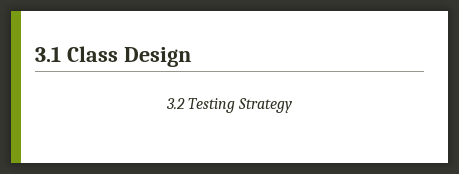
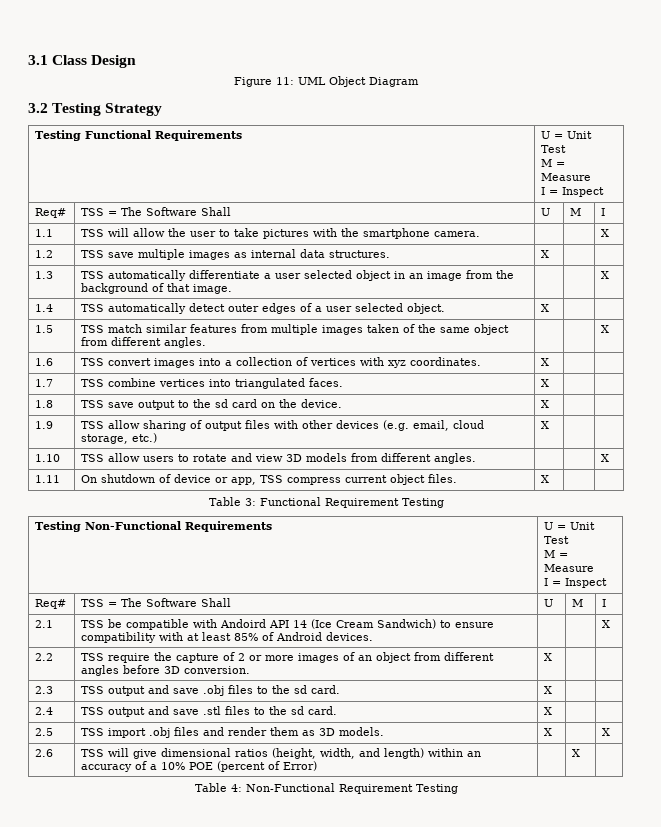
[165,98,293,113] 3.2 Testing Strategy -> [234,76,419,87] [28,103,163,116] [35,130,243,141] [541,131,593,139] [541,145,567,153] [541,159,566,167] [541,173,592,181] [541,187,605,197] [35,208,67,218] [81,207,232,216] [541,208,551,216] [570,208,582,216] [601,208,606,216] [35,229,54,237] [81,228,481,239] [601,229,610,237] [35,250,54,258] [81,249,391,260] [541,250,550,258] [35,271,54,279] [81,270,515,281] [81,283,233,294] [601,271,610,279] [35,304,54,312] [81,303,446,314] [541,304,550,312] [35,325,54,333] [81,324,510,335] [81,337,207,348] [601,325,610,333] [35,358,54,366] [81,357,482,368] [541,358,550,366] [35,379,54,387] [81,378,344,389] [541,379,550,387] [35,400,54,408] [81,399,343,410] [541,400,550,408] [35,421,54,429] [81,420,485,431] [81,433,158,444] [541,421,550,429] [35,454,61,462] [81,453,477,464] [601,454,610,462] [35,475,61,483] [81,474,458,485] [541,475,550,483] [208,497,444,508] [35,521,273,532] [544,522,596,530] [544,536,570,544] [544,550,569,558] [544,564,595,572] [544,578,608,588] [35,599,67,609] [81,598,232,607] [544,599,554,607] [572,599,584,607] [602,599,607,607] [35,620,54,628] [81,619,495,630] [81,632,374,643] [602,620,611,628] [35,653,54,661] [81,652,495,663] [81,665,251,676] [544,653,553,661] [35,686,54,694] [81,685,341,696] [544,686,553,694] [35,707,54,715] [81,706,338,717] [544,707,553,715] [35,728,54,736] [81,727,385,738] [544,728,553,736] [602,728,611,736] [35,749,54,757] [81,748,482,759] [81,761,318,772] [572,749,581,757] [194,783,458,794] Figure 11: UML Object Diagram // 3.2 Testing Strategy // Testing Functional Requirements | U = Unit Test // M = Measure // I = Inspect // Req# | TSS = The Software Shall | U | M | I // 1.1 | TSS will allow the user to take pictures with the smartphone camera. | | | X // 1.2 | TSS save multiple images as internal data structures. | X | | // 1.3 | TSS automatically differentiate a user selected object in an image from the background of that image. | | | X // 1.4 | TSS automatically detect outer edges of a user selected object. | X | | // 1.5 | TSS match similar features from multiple images taken of the same object from different angles. | | | X // 1.6 | TSS convert images into a collection of vertices with xyz coordinates. | X | | // 1.7 | TSS combine vertices into triangulated faces. | X | | // 1.8 | TSS save output to the sd card on the device. | X | | // 1.9 | TSS allow sharing of output files with other devices (e.g. email, cloud storage, etc.) | X | | // 1.10 | TSS allow users to rotate and view 3D models from different angles. | | | X // 1.11 | On shutdown of device or app, TSS compress current object files. | X | | // Table 3: Functional Requirement Testing // Testing Non-Functional Requirements | U = Unit Test // M = Measure // I = Inspect // Req# | TSS = The Software Shall | U | M | I // 2.1 | TSS be compatible with Andoird API 14 (Ice Cream Sandwich) to ensure compatibility with at least 85% of Android devices. | | | X // 2.2 | TSS require the capture of 2 or more images of an object from different angles before 3D conversion. | X | | // 2.3 | TSS output and save .obj files to the sd card. | X | | // 2.4 | TSS output and save .stl files to the sd card. | X | | // 2.5 | TSS import .obj files and render them as 3D models. | X | | X // 2.6 | TSS will give dimensional ratios (height, width, and length) within an accuracy of a 10% POE (percent of Error) | | X | // Table 4: Non-Functional Requirement Testing

